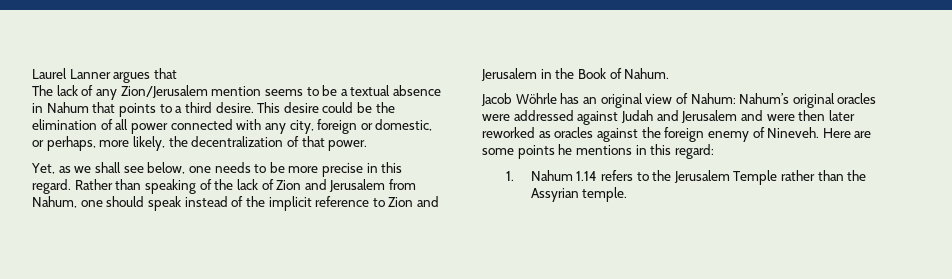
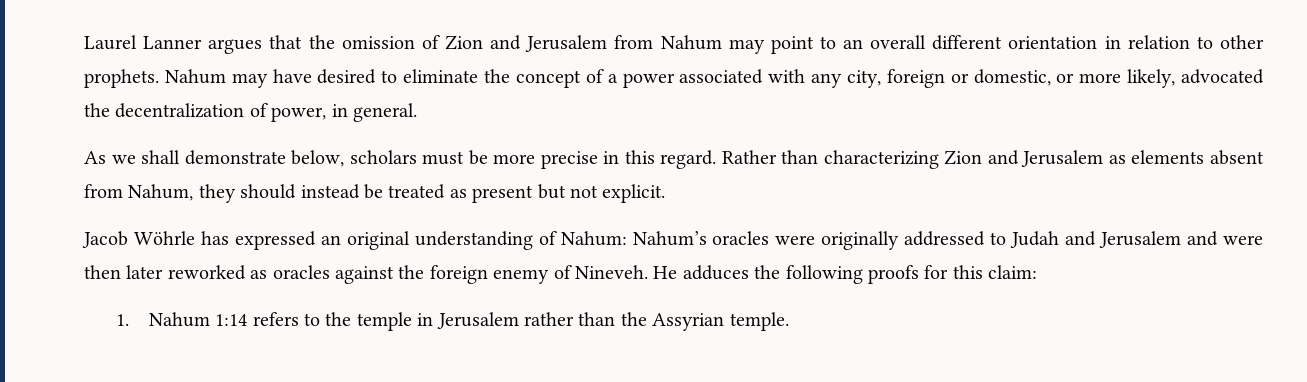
[32,85,442,100] [32,102,395,117] [32,119,233,134] // The lack of any Zion/Jerusalem mention seems to be a textual absence in Nahum that points to a third desire. This desire could be the elimination of all power connected -> [308,35,1265,54] [84,69,764,88] the omission of Zion and Jerusalem from Nahum may point to an overall different orientation in relation to other prophets. Nahum may have desired to eliminate the concept of a power associated
[46,136,96,151] perhaps, -> (1075, 78) none
(165, 143) none -> [1181,69,1264,84] advocated
[301,136,368,151] [31,162,267,174] that power. // Yet, as we shall see below, one needs to -> [271,103,417,122] [84,150,465,167] power, in general. // As we shall demonstrate below, scholars must
[144,179,417,194] [32,196,440,211] [481,68,670,81] speaking of the lack of Zion and Jerusalem from Nahum, one should speak instead of the implicit reference to Zion and Jerusalem in the Book of Nahum. -> [823,150,1265,169] [84,184,666,203] characterizing Zion and Jerusalem as elements absent from Nahum, they should instead be treated as present but not explicit.
(580, 98) none -> [234,231,316,250] expressed
[645,94,673,104] view -> [414,231,533,250] understanding
[792,93,835,108] original -> (707, 238) none
[513,110,619,125] addressed against -> [821,231,1007,250] originally addressed to
[822,128,872,138] [482,144,714,159] Here are some points he mentions in this regard: -> [653,265,1038,284] He adduces the following proofs for this claim:
[576,171,598,181] 1.14 -> [215,314,248,326] 1:14
[673,170,778,185] Jerusalem Temple -> [356,312,519,331] temple in Jerusalem

